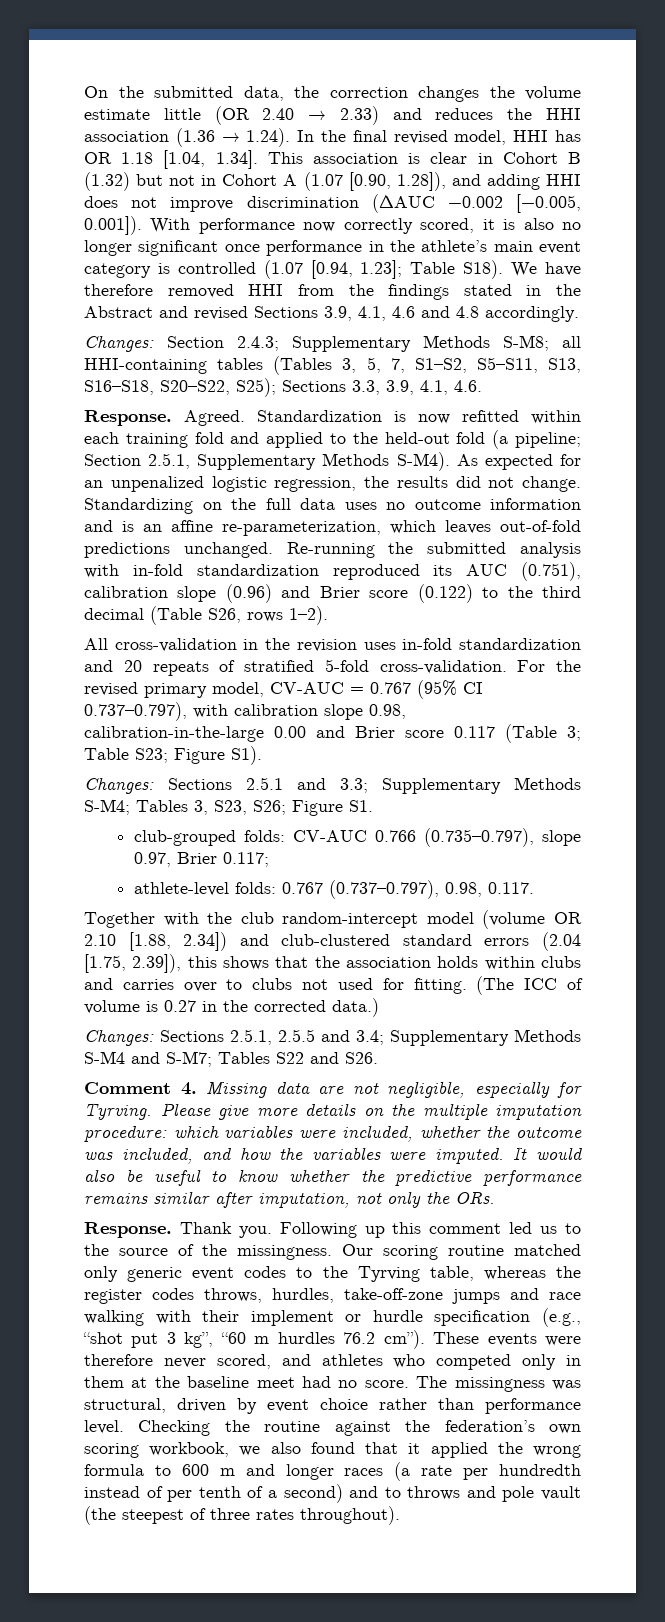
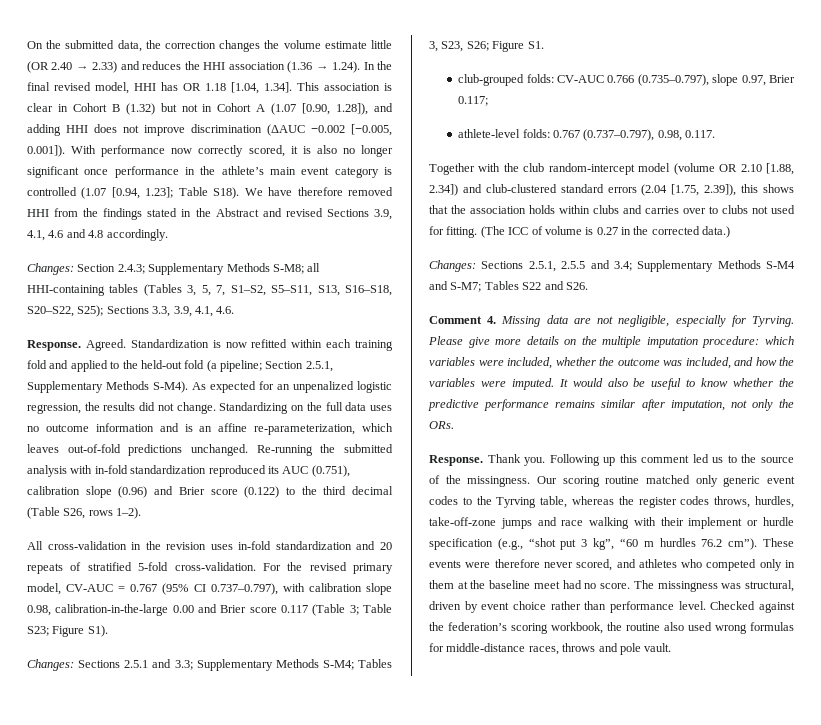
[138,1420,321,1436] Checking the routine -> [710,601,756,610] Checked
[549,1424,581,1434] own -> (507, 626) none
[239,1442,581,1458] [84,1462,581,1481] [84,1484,581,1503] [84,1506,400,1525] we also found that it applied the wrong formula to 600 m and longer races (a rate per hundredth instead of per tenth of a second) and to throws and pole vault (the steepest of three rates throughout). -> [607,622,794,634] [429,643,672,655] the routine also used wrong formulas for middle-distance races, throws and pole vault.

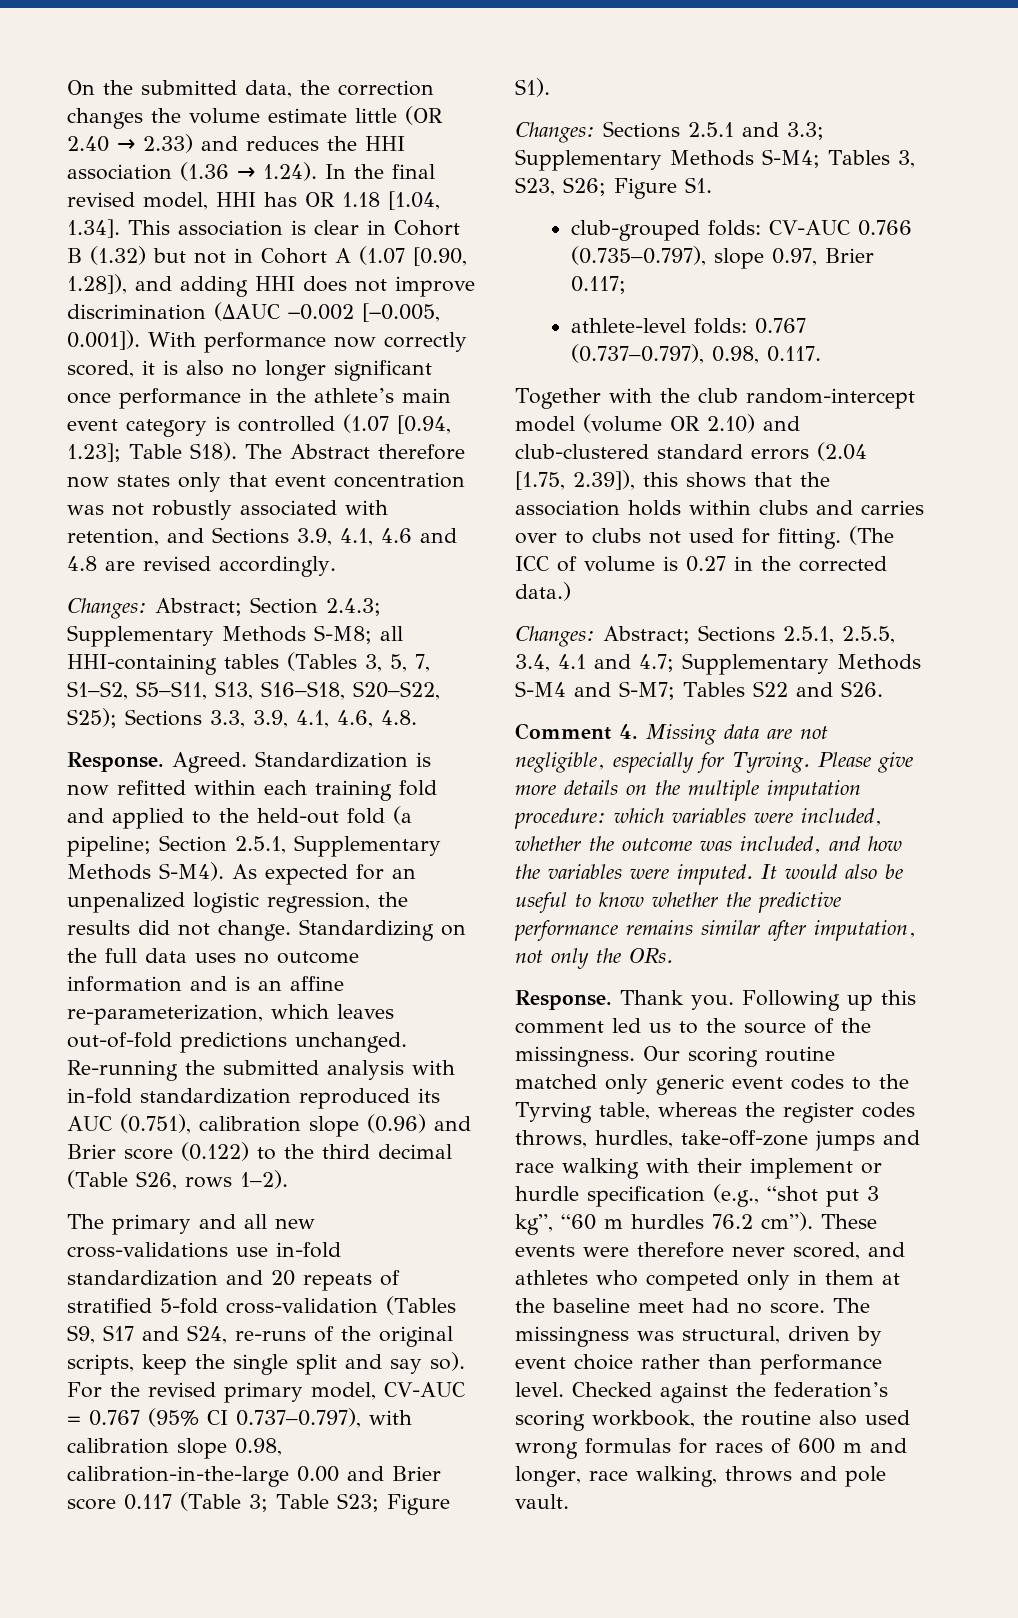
[244,187,394,196] [27,208,323,220] We have therefore removed HHI from the findings stated in the Abstract and revised -> [244,444,465,460] [67,472,465,492] [67,500,388,520] [67,528,204,546] The Abstract therefore now states only that event concentration was not robustly associated with retention, and
(104, 234) none -> [105,556,211,571] are revised
(74, 269) none -> [155,598,242,616] Abstract;
[216,306,235,314] 4.6. -> [337,710,417,728] 4.6, 4.8.
[27,541,233,550] All cross-validation in the revision uses -> [67,1214,315,1235] [67,1242,268,1258] The primary and all new cross-validations use
[174,562,256,571] cross-validation. -> [226,1296,456,1315] [67,1325,453,1347] [67,1352,465,1375] cross-validation (Tables S9, S17 and S24, re-runs of the original scripts, keep the single split and say so).
[740,163,794,175] [429,184,458,196] 2.10 [1.88, 2.34]) -> [707,414,755,433] 2.10)
(476, 266) none -> [603,626,690,644] Abstract;
[561,260,632,271] 2.5.5 and 3.4; -> [842,626,895,644] [515,654,674,672] 2.5.5, 3.4, 4.1 and 4.7;
[446,643,559,655] middle-distance races, -> [715,1438,907,1454] [515,1466,717,1487] races of 600 m and longer, race walking,

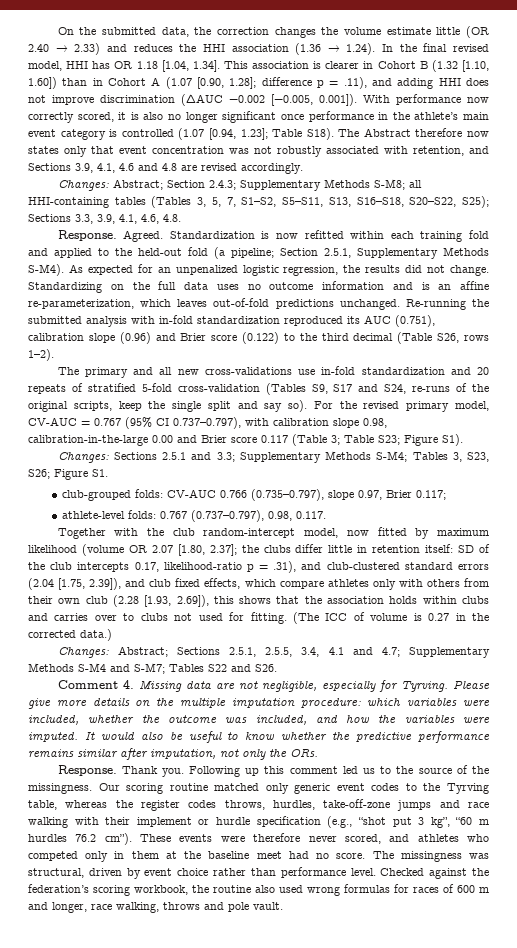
[314,220,359,235] clear -> [325,61,360,69] clearer
[90,246,226,265] (1.32) but not -> [431,60,489,72] [28,77,88,89] (1.32 [1.10, 1.60]) than
[67,274,127,294] 1.28]), -> [229,77,367,89] 1.28]; difference p = .11),
[515,414,755,433] model (volume OR 2.10) -> [304,527,489,539] [28,544,491,556] [28,561,297,573] model, now fitted by maximum likelihood (volume OR 2.07 [1.80, 2.37]; the clubs differ little in retention itself: SD of the club intercepts 0.17, likelihood-ratio p = .31),
(635, 480) none -> [125,578,490,590] [28,595,209,607] and club fixed effects, which compare athletes only with others from their own club (2.28 [1.93, 2.69]),

